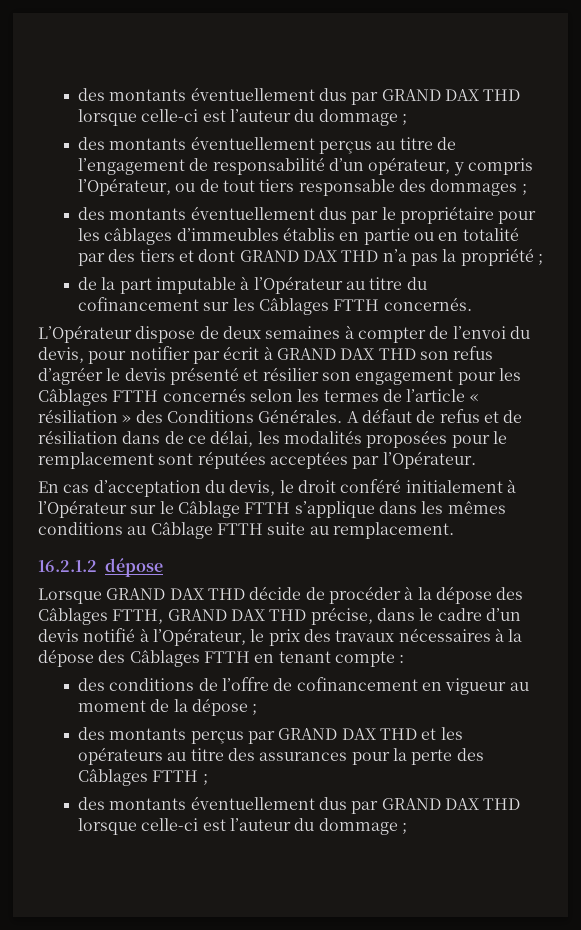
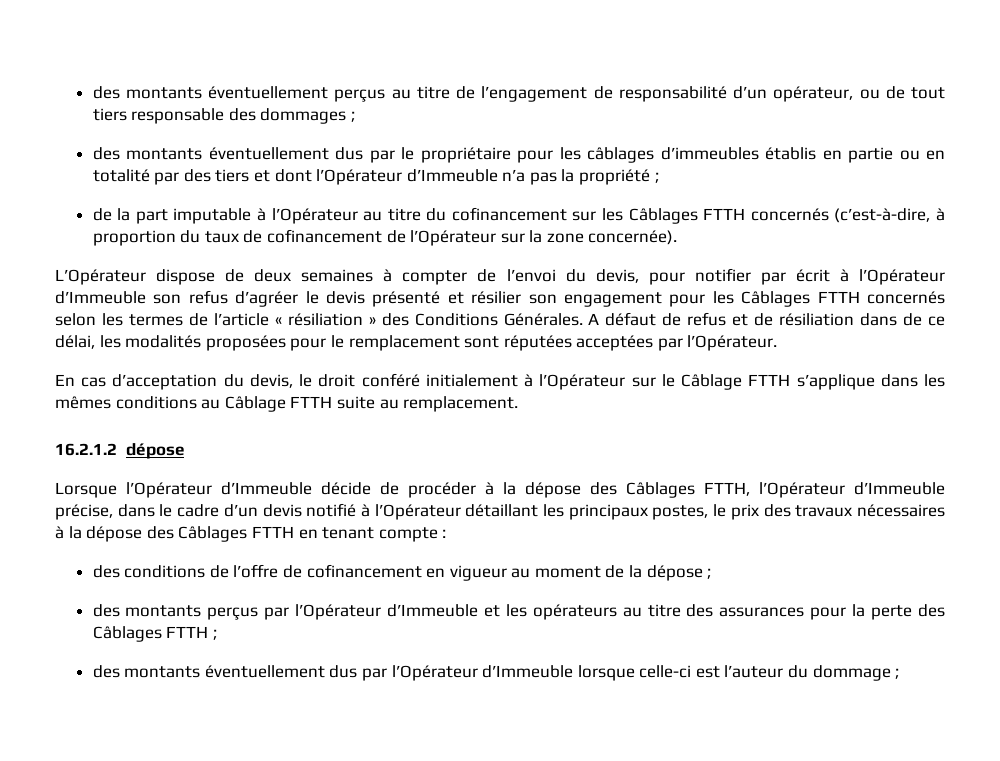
[78,87,521,105] [78,109,407,126] [78,136,315,150] des montants éventuellement dus par GRAND DAX THD lorsque celle-ci est l’auteur du dommage ; // des montants éventuellement -> [92,86,329,99] des montants éventuellement
[453,158,533,176] [78,178,172,196] y compris l’Opérateur, -> (854, 94) none
[239,250,379,262] GRAND DAX THD -> [316,169,498,185] l’Opérateur d’Immeuble
[383,297,472,311] concernés. -> [750,208,946,223] [92,229,678,246] concernés (c’est-à-dire, à proportion du taux de cofinancement de l’Opérateur sur la zone concernée).
[276,348,416,360] GRAND DAX THD -> [859,269,945,285] [55,291,146,304] l’Opérateur d’Immeuble
[106,588,245,600] GRAND DAX THD -> [126,482,312,498] l’Opérateur d’Immeuble
[167,609,307,621] GRAND DAX THD -> [759,482,945,498] l’Opérateur d’Immeuble
[152,628,246,646] l’Opérateur, -> [374,504,709,520] l’Opérateur détaillant les principaux postes,
[278,728,417,740] GRAND DAX THD -> [295,604,479,620] l’Opérateur d’Immeuble
[381,798,521,810] GRAND DAX THD -> [391,665,574,681] l’Opérateur d’Immeuble

